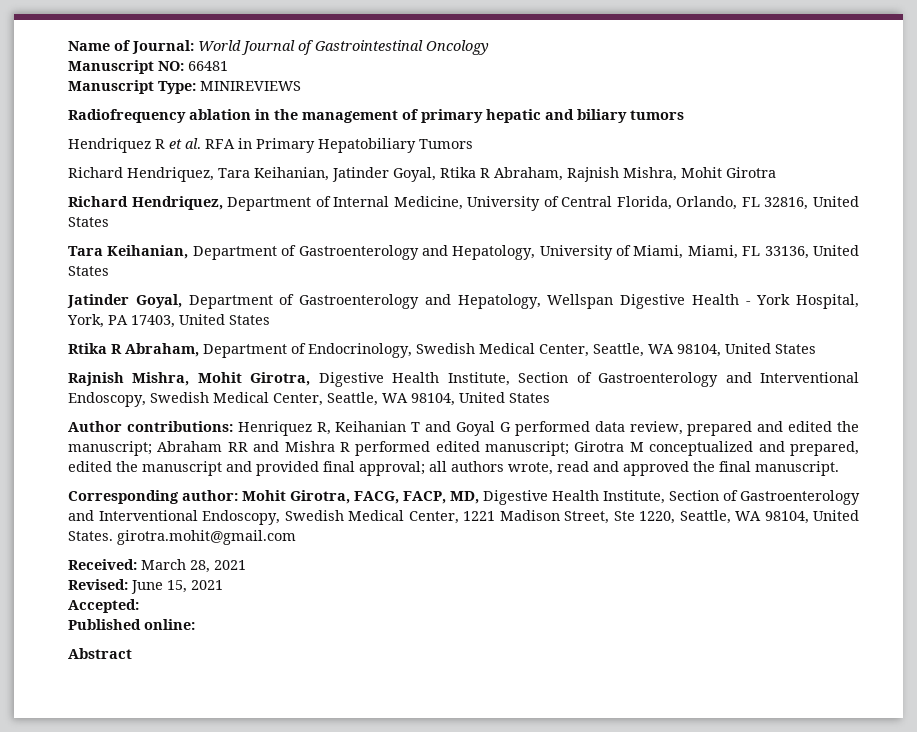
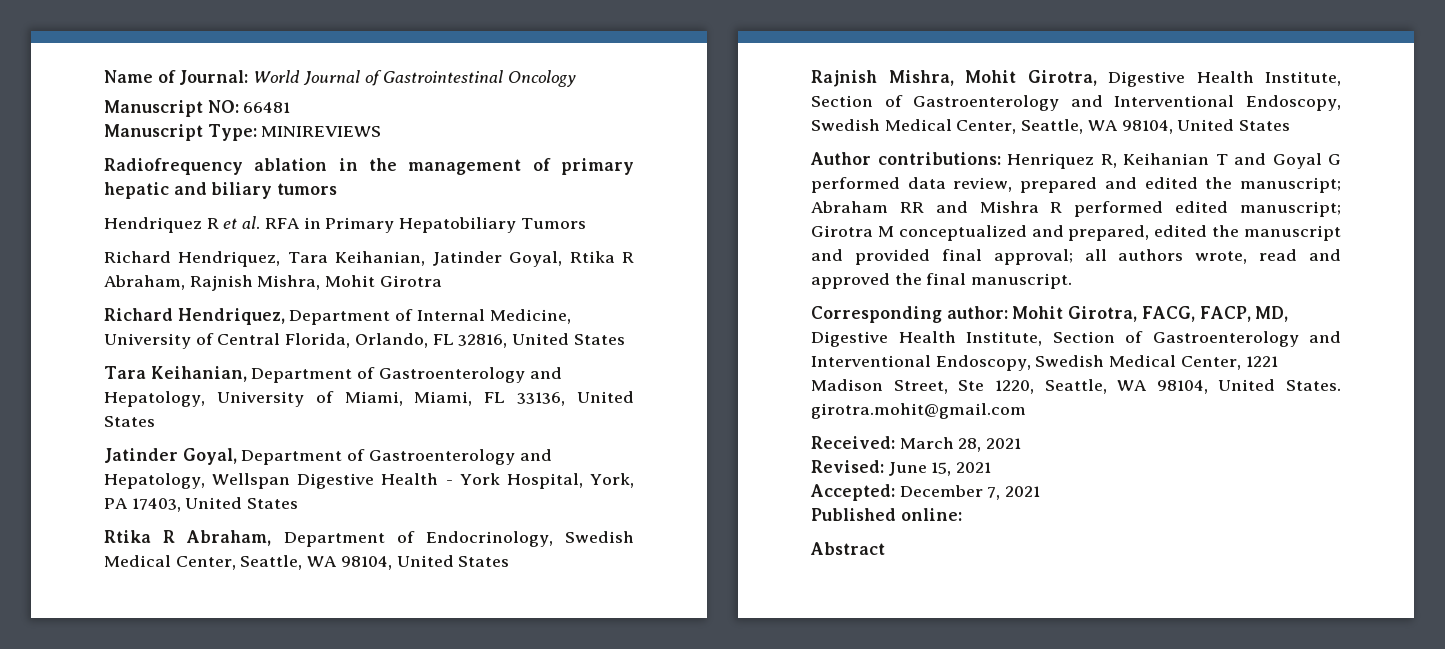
(139, 606) none -> [899,485,1041,500] December 7, 2021

